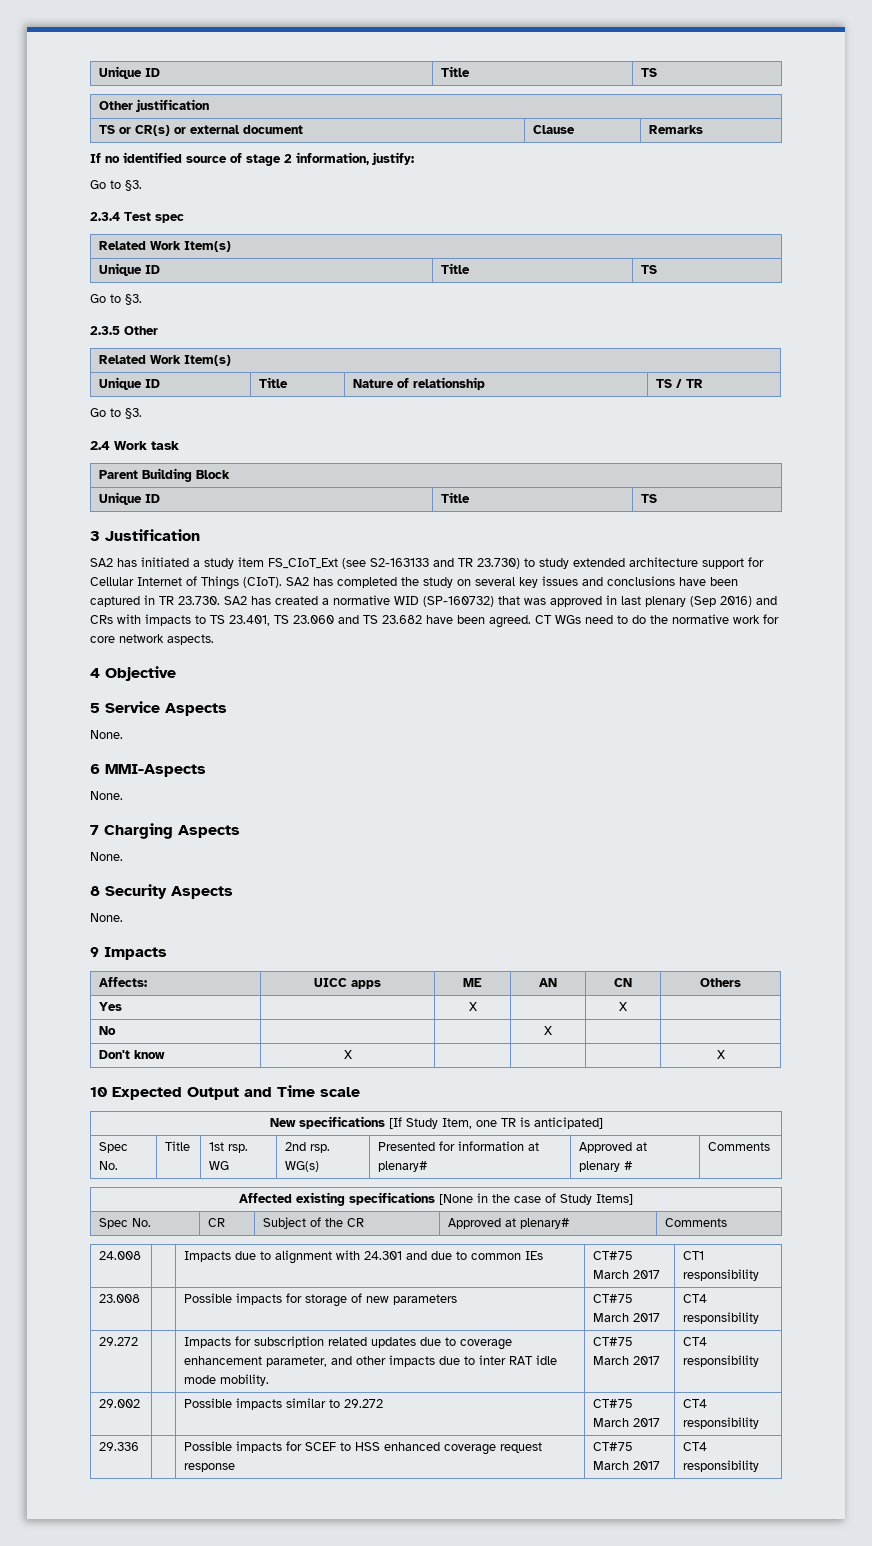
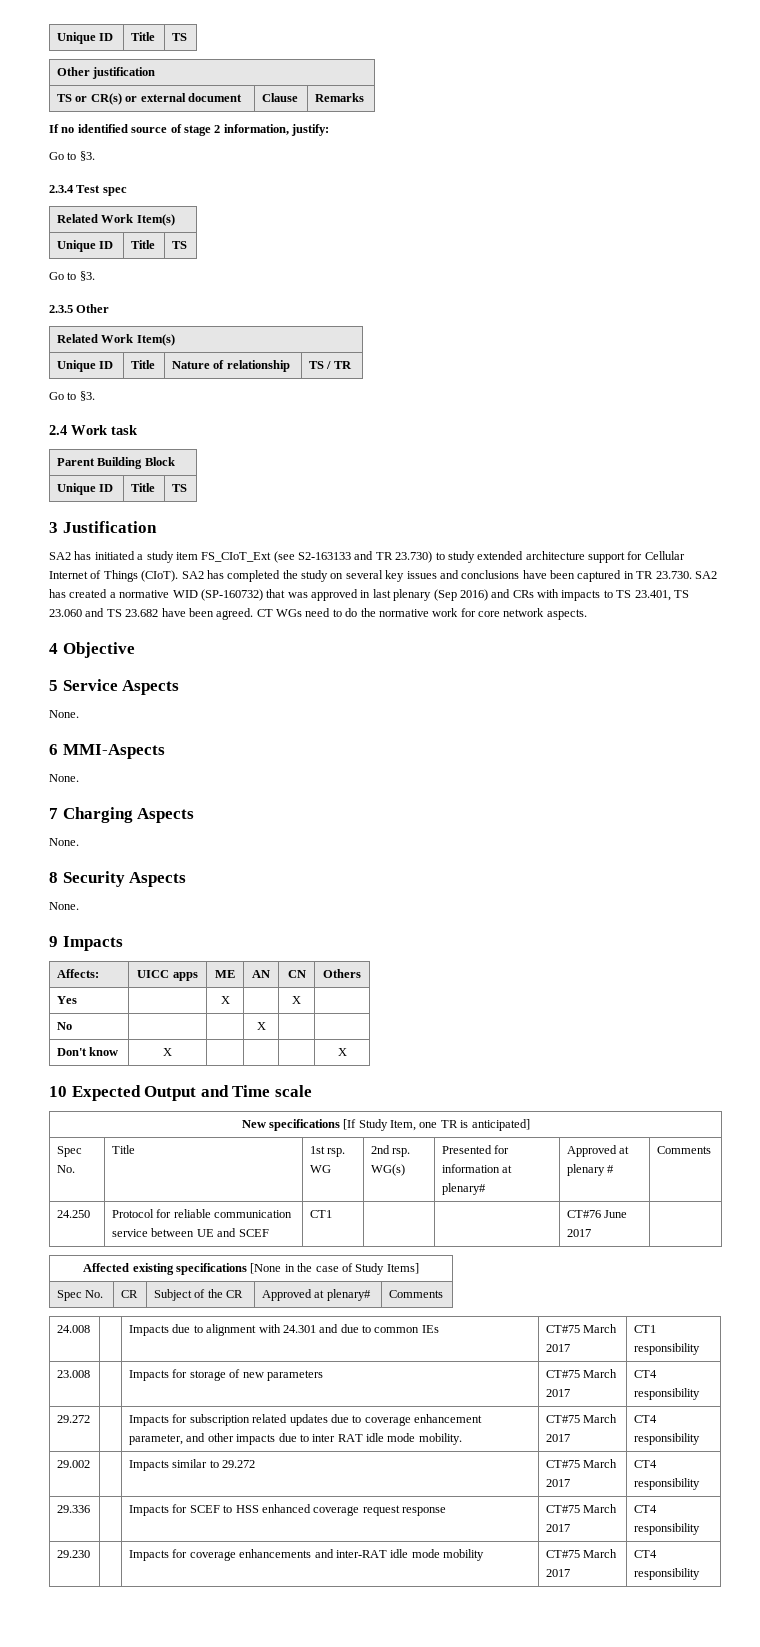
(771, 1146) none -> [57,1210,91,1218] [112,1209,293,1218] [112,1228,269,1237] [310,1210,333,1218] [567,1210,628,1218] [567,1229,592,1237] // 24.250 | Protocol for reliable communication service between UE and SCEF | CT1 | | | CT#76 June 2017 |
[184,1293,283,1305] Possible impacts -> [129,1370,170,1381] Impacts
[184,1398,283,1410] Possible impacts -> [129,1460,170,1471] Impacts
[184,1441,283,1453] Possible impacts -> [129,1505,170,1516] Impacts
(760, 1466) none -> [57,1550,91,1558] [129,1549,485,1561] [546,1549,618,1558] [546,1569,571,1577] [634,1550,658,1558] [634,1568,701,1580] // 29.230 | | Impacts for coverage enhancements and inter-RAT idle mode mobility | CT#75 March 2017 | CT4 responsibility

